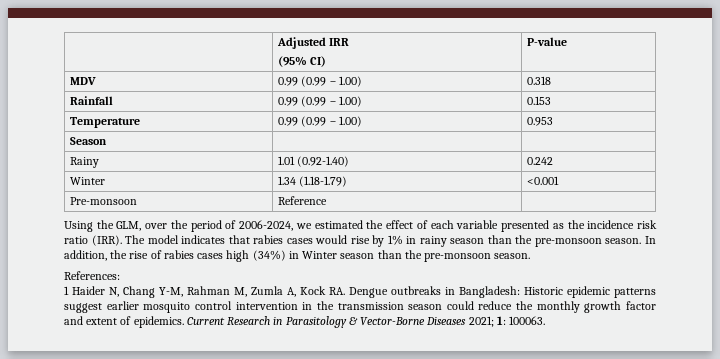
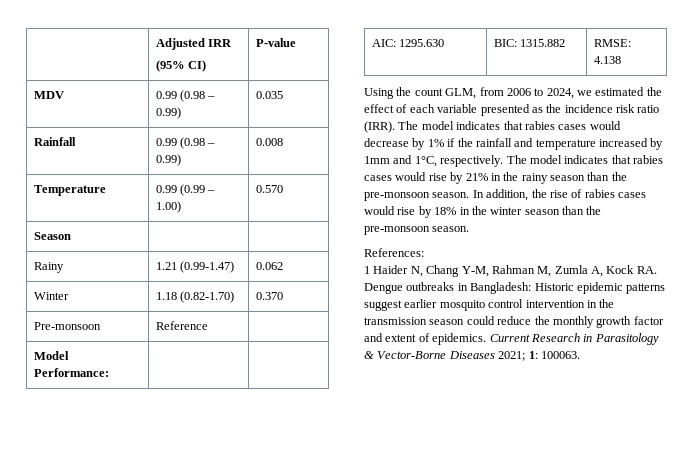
[301,76,362,87] [527,76,552,85] [70,96,114,105] [278,96,362,107] [527,96,552,105] (0.99 – 1.00) | 0.318 // Rainfall | 0.99 (0.99 – 1.00) | 0.153 -> [179,90,216,102] [155,107,181,119] [255,91,283,99] [33,137,76,146] [155,137,216,149] [155,154,181,166] [255,138,283,146] (0.98 – 0.99) | 0.035 // Rainfall | 0.99 (0.98 – 0.99) | 0.008
[527,117,554,126] 0.953 -> [255,185,283,193] 0.570
[278,156,350,167] [527,157,554,165] [70,177,106,185] [278,176,348,187] [527,176,560,185] [70,197,138,205] [278,196,328,205] [64,220,294,232] 1.01 (0.92-1.40) | 0.242 // Winter | 1.34 (1.18-1.79) | <0.001 // Pre-monsoon | Reference | // Using the GLM, over the period of 2006-2024, -> [155,261,234,273] [255,262,283,270] [33,292,69,300] [155,291,234,303] [255,292,283,300] [33,322,101,330] [155,321,208,330] [33,351,69,360] [33,368,109,377] [371,39,444,47] [493,39,565,47] [593,39,631,47] [593,56,621,64] [364,87,574,99] 1.21 (0.99-1.47) | 0.062 // Winter | 1.18 (0.82-1.70) | 0.370 // Pre-monsoon | Reference | // Model Performance: | | // AIC: 1295.630 | BIC: 1315.882 | RMSE: 4.138 // Using the count GLM, from 2006 to 2024,
[350,235,417,247] rise by 1% in -> [364,138,664,150] [364,155,663,167] [364,172,519,184] decrease by 1% if the rainfall and temperature increased by 1mm and 1°C, respectively. The model indicates that rabies cases would rise by 21% in the
[226,250,338,262] high (34%) in Winter -> [364,206,523,218] would rise by 18% in the winter

